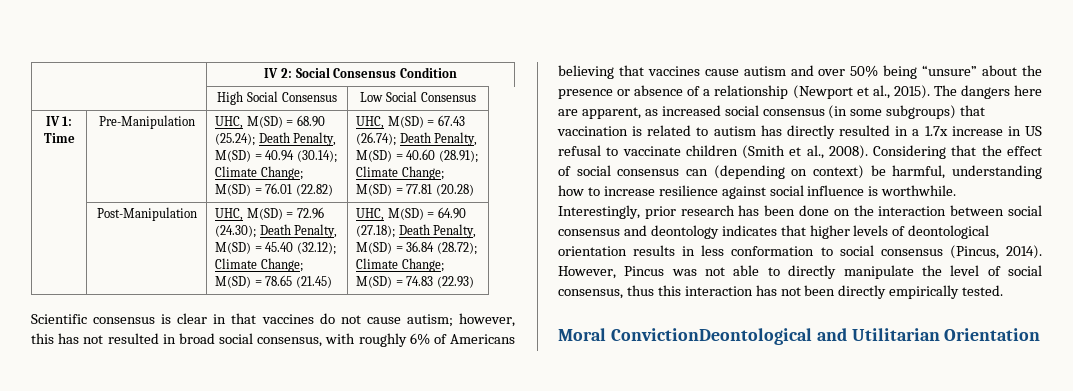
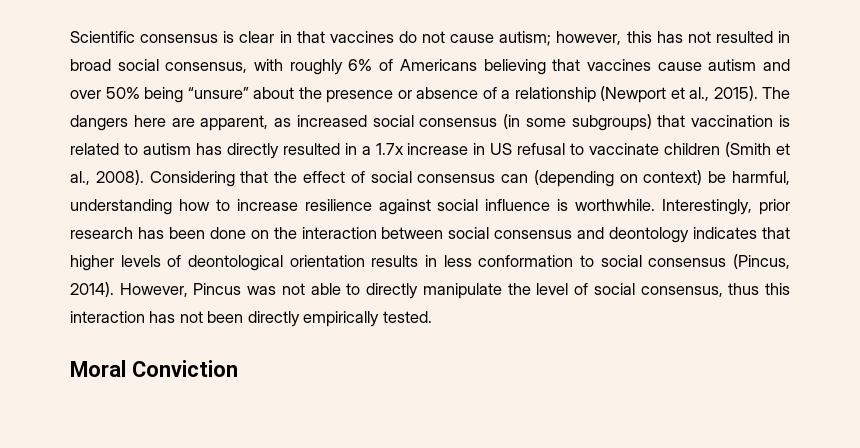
[264,67,457,78] [217,91,337,105] [360,91,476,102] [45,116,73,126] [43,133,75,143] [98,115,195,129] [215,115,325,129] [215,132,337,146] [215,150,337,163] [215,166,303,180] [215,183,333,196] [356,115,465,129] [356,132,478,146] [356,149,478,163] [356,166,444,180] [356,184,474,196] [96,207,197,221] [215,207,324,221] [215,224,338,238] [215,242,336,255] [215,258,303,272] [215,275,332,288] [356,207,466,221] [356,224,477,238] [356,241,477,255] [356,258,444,272] [356,276,474,288] | IV 2: Social Consensus Condition // | High Social Consensus | Low Social Consensus // IV 1: Time | Pre-Manipulation | UHC, M(SD) = 68.90 (25.24); Death Penalty, M(SD) = 40.94 (30.14); Climate Change; M(SD) = 76.01 (22.82) | UHC, M(SD) = 67.43 (26.74); Death Penalty, M(SD) = 40.60 (28.91); Climate Change; M(SD) = 77.81 (20.28) // | Post-Manipulation | UHC, M(SD) = 72.96 (24.30); Death Penalty, M(SD) = 45.40 (32.12); Climate Change; M(SD) = 78.65 (21.45) | UHC, M(SD) = 64.90 (27.18); Death Penalty, M(SD) = 36.84 (28.72); Climate Change; M(SD) = 74.83 (22.93) // -> (70, 37) none
[610,328,1041,345] ConvictionDeontological and Utilitarian Orientation -> [131,360,238,377] Conviction

